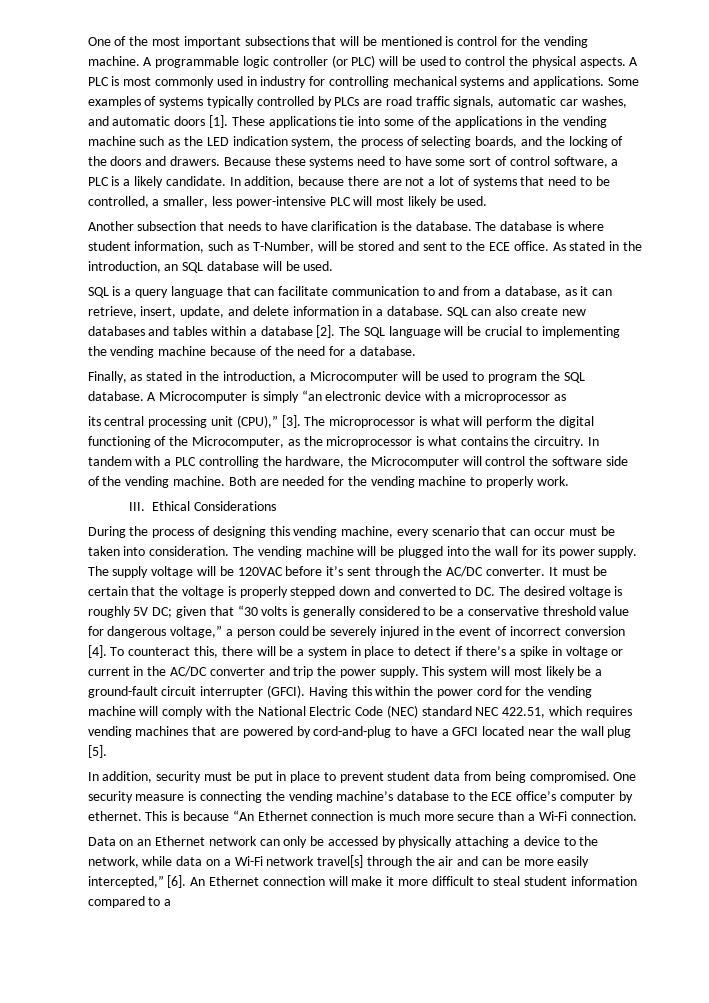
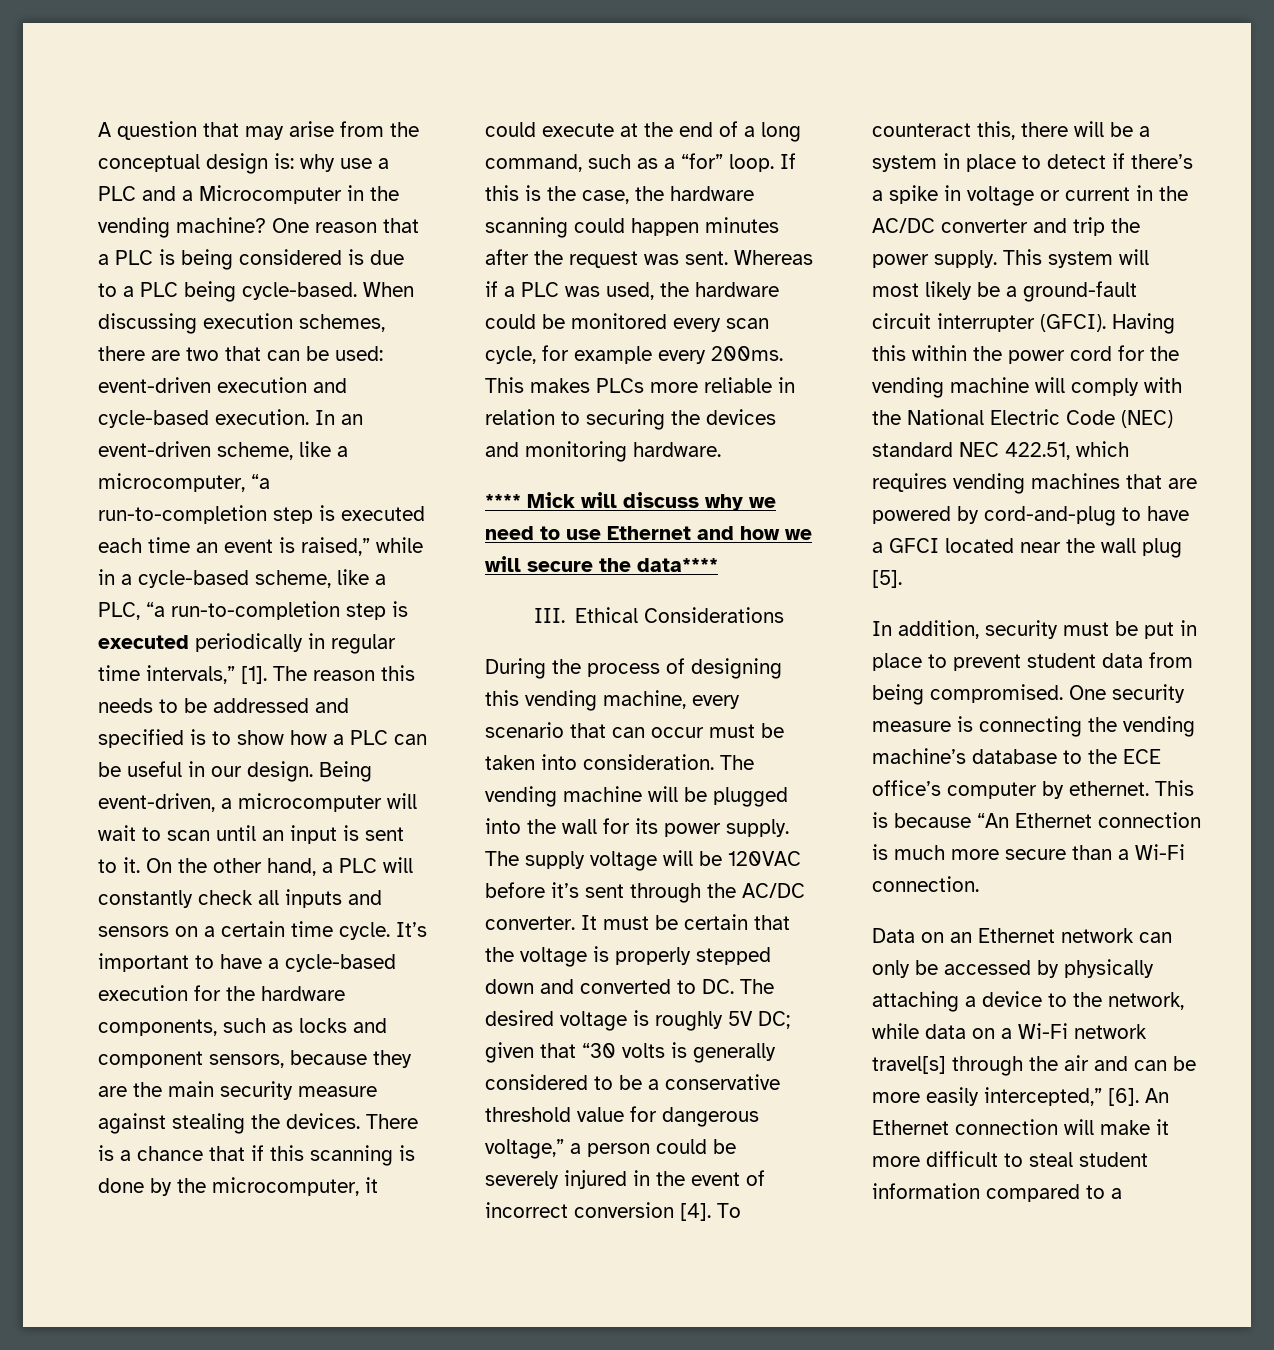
[87,36,588,48] [87,55,639,68] [87,76,639,88] [87,96,627,108] [87,115,607,128] [87,136,624,148] [87,156,619,168] [87,176,610,188] [87,196,488,208] [87,221,604,231] [87,241,642,253] [87,261,334,273] [87,286,613,298] [87,306,586,318] [87,325,620,338] [87,346,416,358] [87,371,585,383] [87,390,567,403] [87,415,594,428] [87,436,599,448] [87,456,628,468] [87,476,569,488] One of the most important subsections that will be mentioned is control for the vending machine. A programmable logic controller (or PLC) will be used to control the physical aspects. A PLC is most commonly used in industry for controlling mechanical systems and applications. Some examples of systems typically controlled by PLCs are road traffic signals, automatic car washes, and automatic doors [1]. These applications tie into some of the applications in the vending machine such as the LED indication system, the process of selecting boards, and the locking of the doors and drawers. Because these systems need to have some sort of control software, a PLC is a likely candidate. In addition, because there are not a lot of systems that need to be controlled, a smaller, less power-intensive PLC will most likely be used. // Another subsection that needs to have clarification is the database. The database is where student information, such as T-Number, will be stored and sent to the ECE office. As stated in the introduction, an SQL database will be used. // SQL is a query language that can facilitate communication to and from a database, as it can retrieve, insert, update, and delete information in a database. SQL can also create new databases and tables within a database [2]. The SQL language will be crucial to implementing the vending machine because of the need for a database. // Finally, as stated in the introduction, a Microcomputer will be used to program the SQL database. A Microcomputer is simply “an electronic device with a microprocessor as // its central processing unit (CPU),” [3]. The microprocessor is what will perform the digital functioning of the Microcomputer, as the microprocessor is what contains the circuitry. In tandem with a PLC controlling the hardware, the Microcomputer will control the software side of the vending machine. Both are needed for the vending machine to properly work. -> [97,121,419,140] [97,153,389,174] [97,185,399,204] [97,217,419,238] [97,249,404,270] [97,281,414,302] [97,313,385,334] [97,346,383,361] [97,377,347,393] [97,409,363,428] [97,441,348,460] [97,473,270,492] [97,505,425,524] [97,537,423,556] [97,569,386,588] [97,601,408,620] [97,633,396,654] [97,665,415,684] [97,698,349,713] [97,729,427,748] [97,761,372,782] [97,793,417,812] [97,825,404,844] [97,857,413,876] [97,889,382,908] [97,921,427,940] [97,953,396,972] [97,985,345,1001] [97,1018,387,1036] [97,1050,412,1068] [97,1081,377,1100] [97,1113,418,1134] [97,1145,415,1166] [97,1177,378,1196] [484,121,801,142] [484,153,796,172] [484,185,754,204] [484,217,779,238] [484,249,813,268] [484,281,779,300] [484,313,769,332] [484,345,783,364] [484,377,795,393] [484,409,776,430] [484,441,721,462] [484,492,776,511] [484,526,812,540] [484,556,718,572] A question that may arise from the conceptual design is: why use a PLC and a Microcomputer in the vending machine? One reason that a PLC is being considered is due to a PLC being cycle-based. When discussing execution schemes, there are two that can be used: event-driven execution and cycle-based execution. In an event-driven scheme, like a microcomputer, “a run-to-completion step is executed each time an event is raised,” while in a cycle-based scheme, like a PLC, “a run-to-completion step is executed periodically in regular time intervals,” [1]. The reason this needs to be addressed and specified is to show how a PLC can be useful in our design. Being event-driven, a microcomputer will wait to scan until an input is sent to it. On the other hand, a PLC will constantly check all inputs and sensors on a certain time cycle. It’s important to have a cycle-based execution for the hardware components, such as locks and component sensors, because they are the main security measure against stealing the devices. There is a chance that if this scanning is done by the microcomputer, it could execute at the end of a long command, such as a “for” loop. If this is the case, the hardware scanning could happen minutes after the request was sent. Whereas if a PLC was used, the hardware could be monitored every scan cycle, for example every 200ms. This makes PLCs more reliable in relation to securing the devices and monitoring hardware. // **** Mick will discuss why we need to use Ethernet and how we will secure the data****

